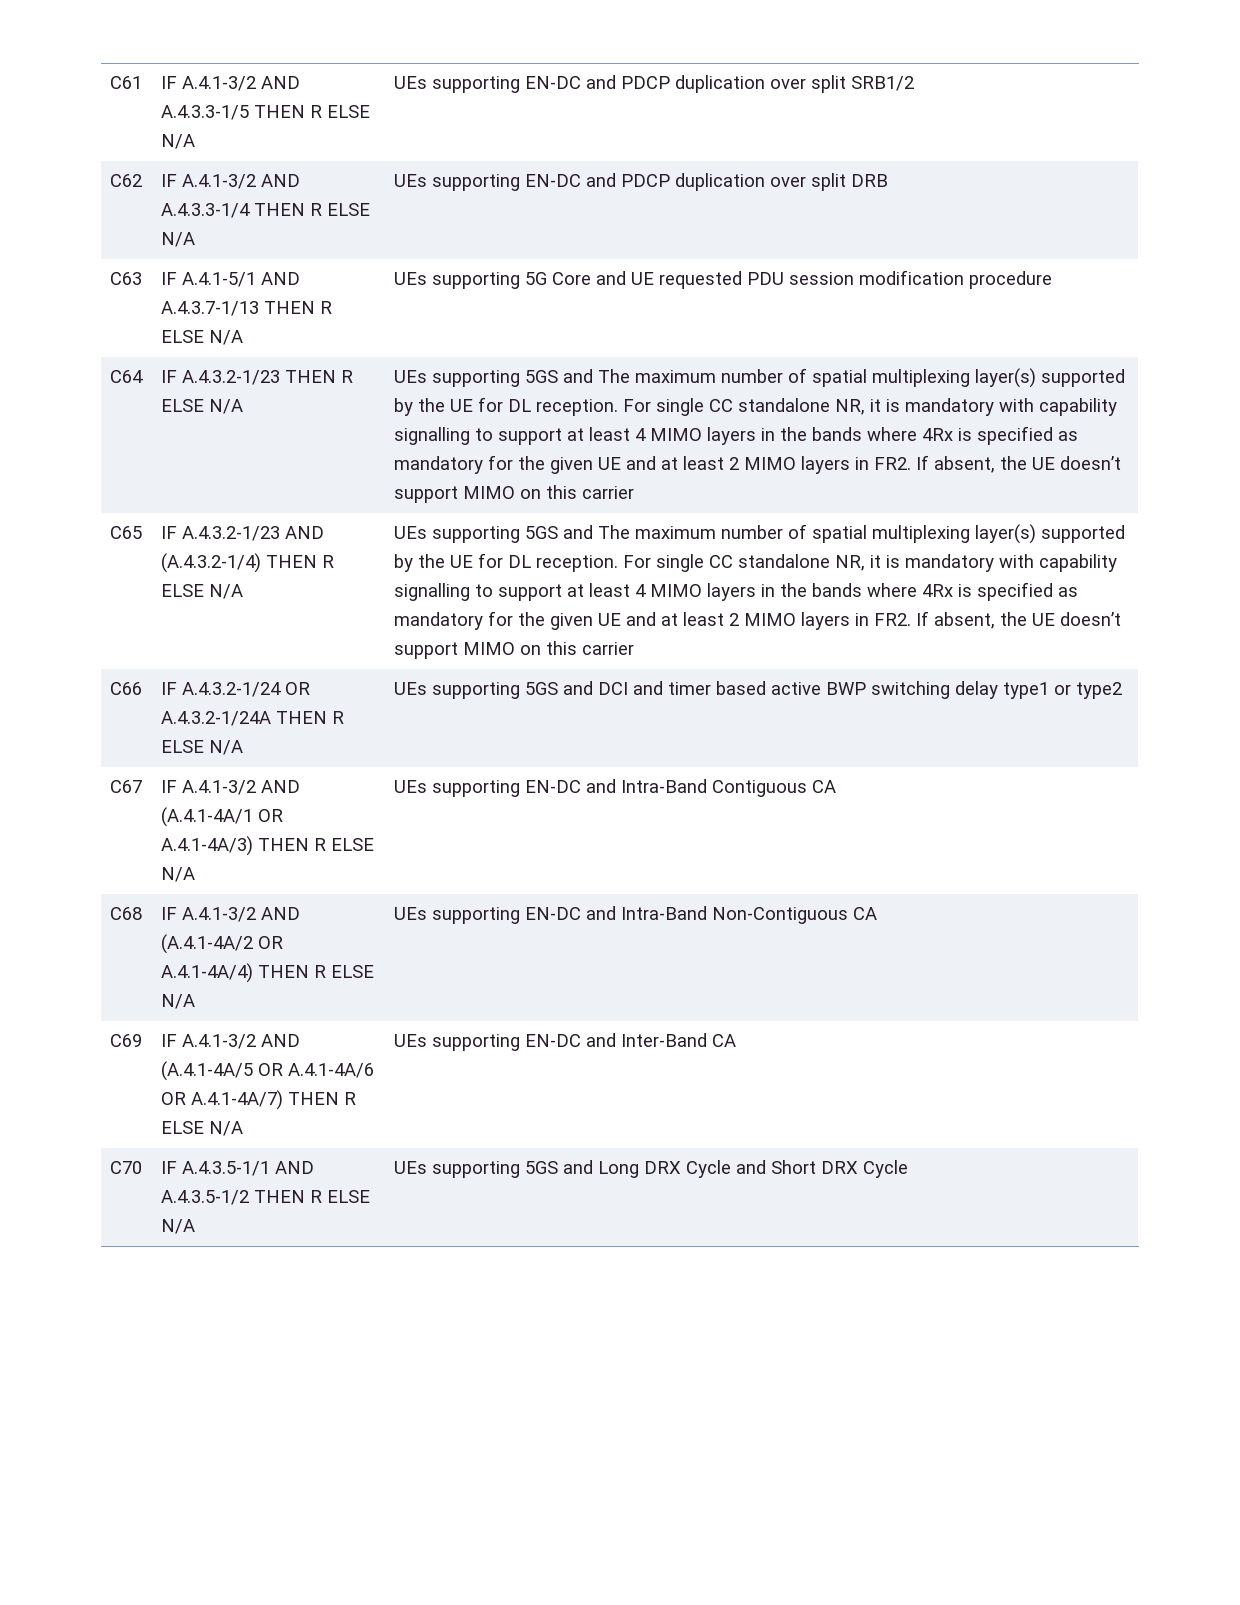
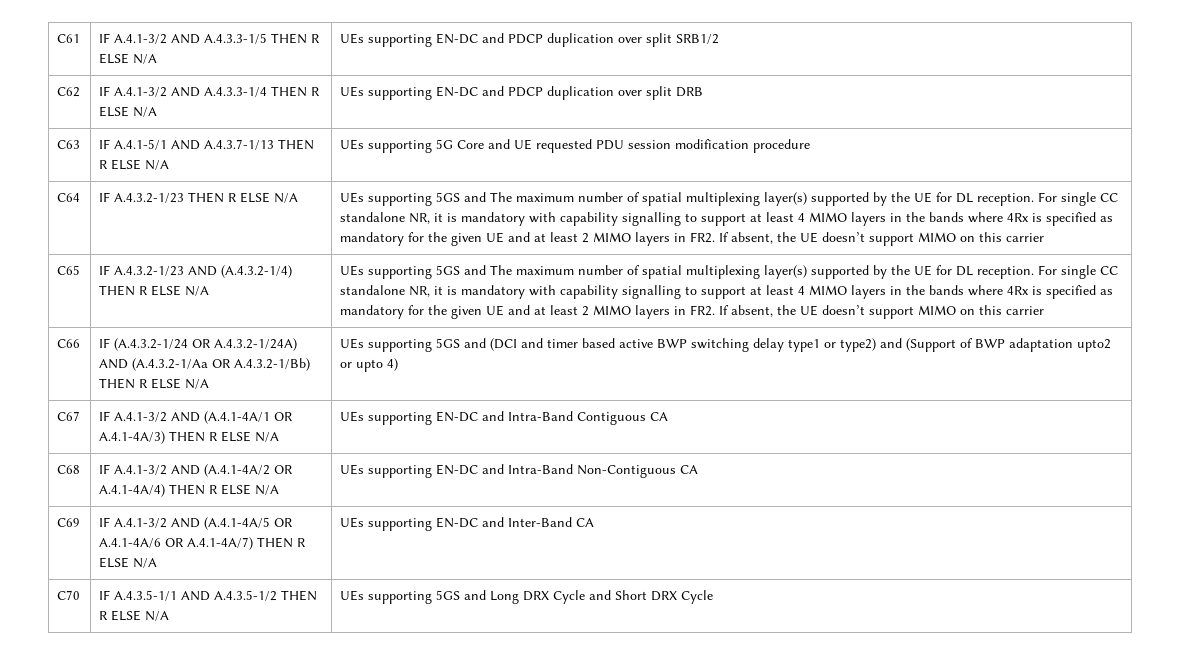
[182,682,311,697] [161,711,345,726] [161,740,244,755] [394,681,629,699] A.4.3.2-1/24 OR A.4.3.2-1/24A THEN R ELSE N/A | UEs supporting 5GS and DCI -> [114,338,298,351] [99,358,311,371] [99,378,210,389] [340,338,518,352] (A.4.3.2-1/24 OR A.4.3.2-1/24A) AND (A.4.3.2-1/Aa OR A.4.3.2-1/Bb) THEN R ELSE N/A | UEs supporting 5GS and (DCI
[1076,682,1123,699] type2 -> [840,338,1112,352] [340,358,399,372] type2) and (Support of BWP adaptation upto2 or upto 4)

